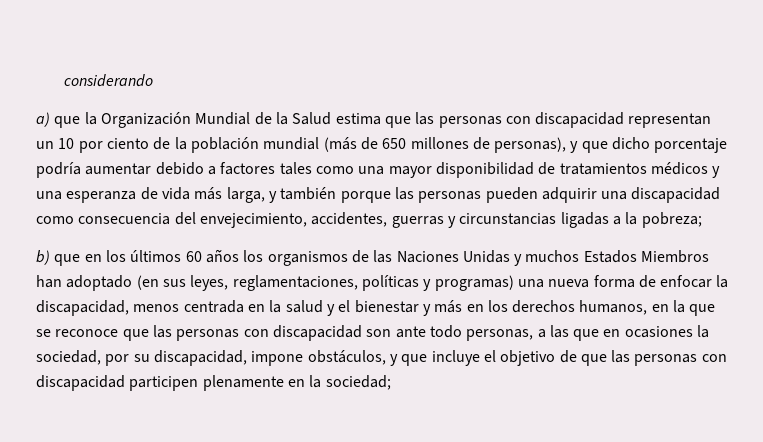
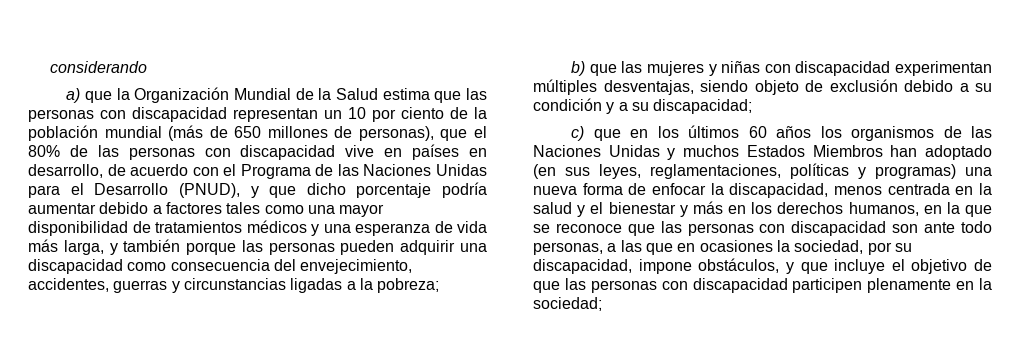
(567, 145) none -> [440,126,487,141] [28,144,488,160] [28,164,487,179] [28,183,240,198] que el 80% de las personas con discapacidad vive en países en desarrollo, de acuerdo con el Programa de las Naciones Unidas para el Desarrollo (PNUD),
(81, 260) none -> [621,61,992,76] [533,79,992,95] [533,98,753,114] [571,126,621,141] las mujeres y niñas con discapacidad experimentan múltiples desventajas, siendo objeto de exclusión debido a su condición y a su discapacidad; // c) que

